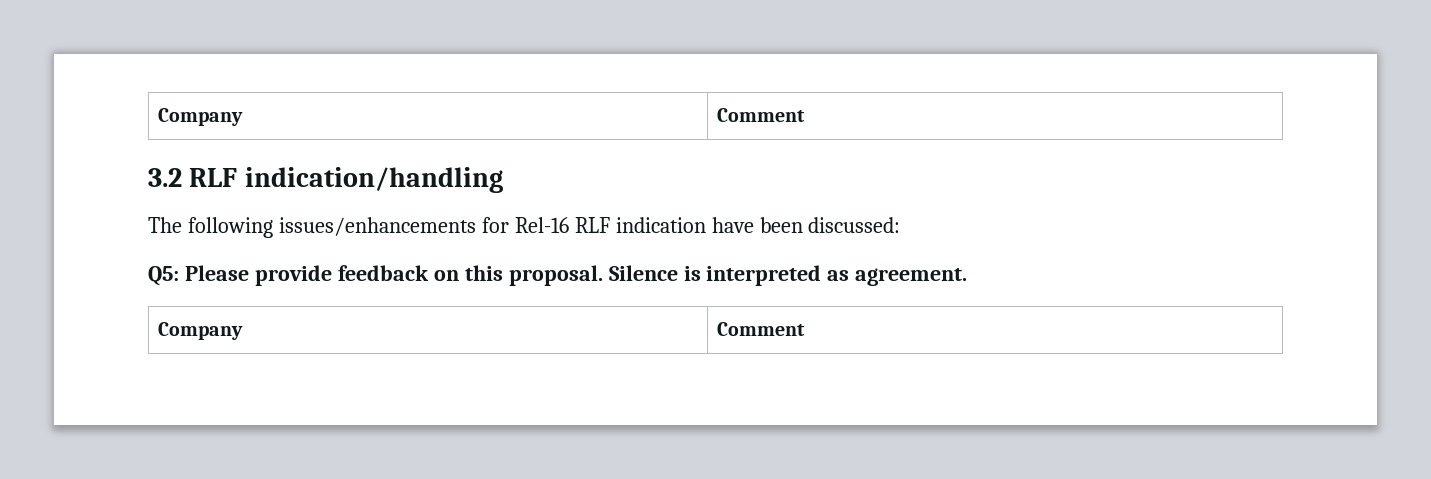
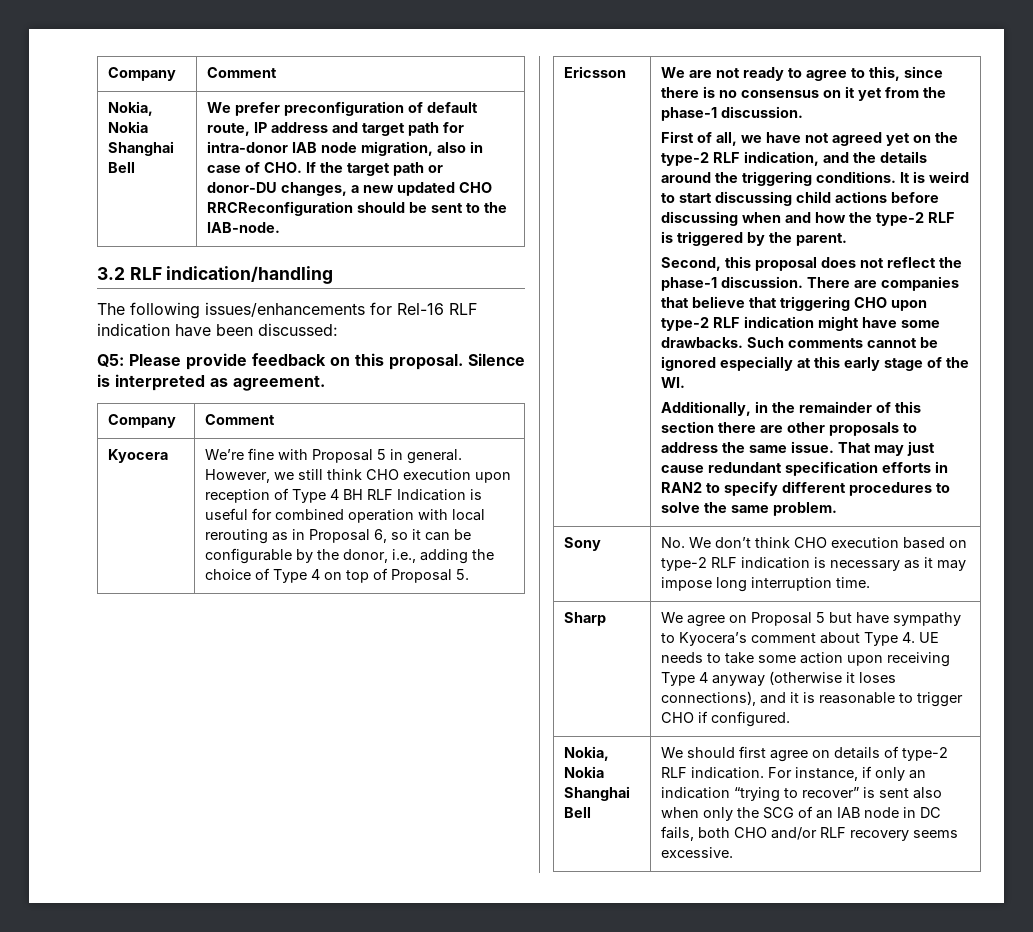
[158,108,244,126] [717,108,806,122] Company | Comment -> [107,67,176,81] [206,67,277,78] [107,101,153,116] [107,121,148,133] [107,141,174,156] [107,162,135,173] [206,101,478,116] [206,122,464,136] [206,141,483,156] [206,162,443,176] [206,182,492,196] [206,201,507,216] [206,222,280,233] Company | Comment // Nokia, Nokia Shanghai Bell | We prefer preconfiguration of default route, IP address and target path for intra-donor IAB node migration, also in case of CHO. If the target path or donor-DU changes, a new updated CHO RRCReconfiguration should be sent to the IAB-node.
(806, 329) none -> [107,449,168,463] [204,448,462,464] [204,469,511,483] [204,488,482,503] [204,508,485,523] [204,529,471,544] [204,548,494,564] [204,568,469,583] [563,66,626,78] [660,66,943,81] [660,86,946,101] [660,106,803,121] [660,131,958,146] [660,151,927,166] [660,171,969,186] [660,191,939,206] [660,211,955,226] [660,231,847,246] [660,256,962,271] [660,276,959,291] [660,296,927,311] [660,316,940,331] [660,337,938,348] [660,356,969,371] [660,377,685,388] [660,401,921,416] [660,421,917,436] [660,441,935,456] [660,461,948,476] [660,481,950,496] [660,502,837,516] [563,537,601,551] [660,537,967,549] [660,557,966,571] [660,577,870,592] [563,612,606,626] [660,612,961,627] [660,632,939,646] [660,652,950,667] [660,671,896,686] [660,691,963,707] [660,711,790,727] [563,746,609,761] [563,766,604,778] [563,786,630,801] [563,807,591,818] [660,746,948,762] [660,766,926,781] [660,787,942,802] [660,806,941,821] [660,826,958,841] [660,847,733,858] // Kyocera | We’re fine with Proposal 5 in general. However, we still think CHO execution upon reception of Type 4 BH RLF Indication is useful for combined operation with local rerouting as in Proposal 6, so it can be configurable by the donor, i.e., adding the choice of Type 4 on top of Proposal 5. // Ericsson | We are not ready to agree to this, since there is no consensus on it yet from the phase-1 discussion. // First of all, we have not agreed yet on the type-2 RLF indication, and the details around the triggering conditions. It is weird to start discussing child actions before discussing when and how the type-2 RLF is triggered by the parent. // Second, this proposal does not reflect the phase-1 discussion. There are companies that believe that triggering CHO upon type-2 RLF indication might have some drawbacks. Such comments cannot be ignored especially at this early stage of the WI. // Additionally, in the remainder of this section there are other proposals to address the same issue. That may just cause redundant specification efforts in RAN2 to specify different procedures to solve the same problem. // Sony | No. We don’t think CHO execution based on type-2 RLF indication is necessary as it may impose long interruption time. // Sharp | We agree on Proposal 5 but have sympathy to Kyocera’s comment about Type 4. UE needs to take some action upon receiving Type 4 anyway (otherwise it loses connections), and it is reasonable to trigger CHO if configured. // Nokia, Nokia Shanghai Bell | We should first agree on details of type-2 RLF indication. For instance, if only an indication “trying to recover” is sent also when only the SCG of an IAB node in DC fails, both CHO and/or RLF recovery seems excessive.

